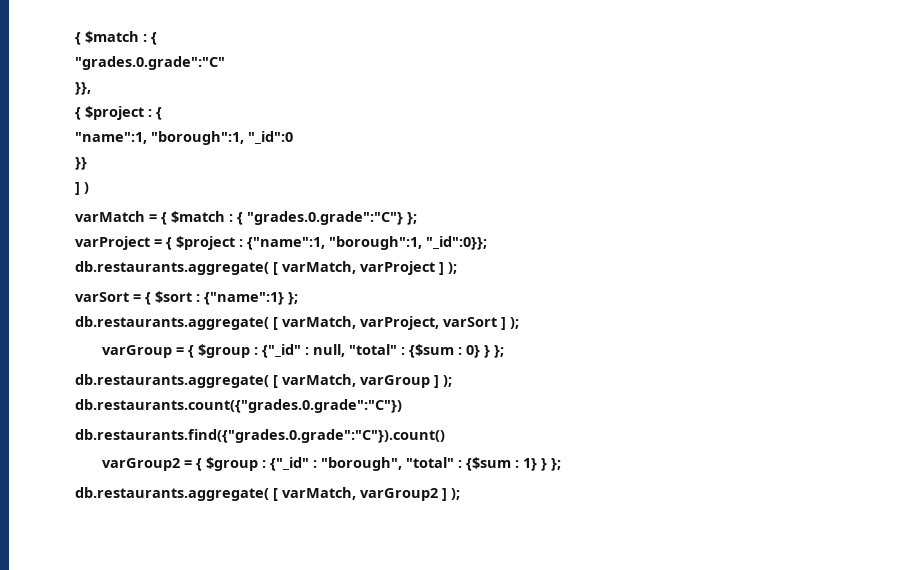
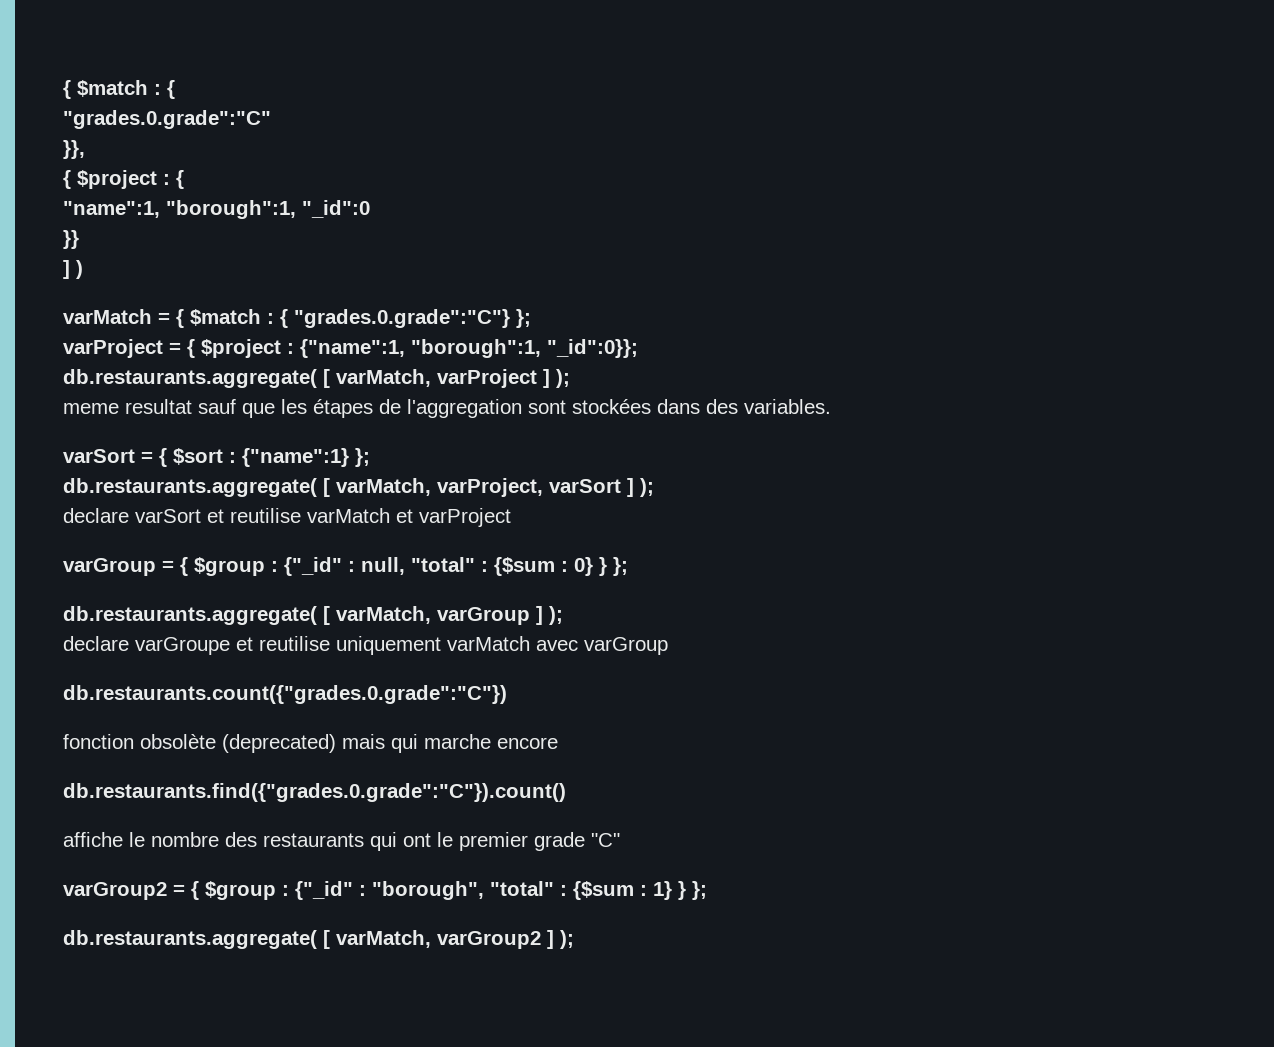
(457, 268) none -> [63,399,831,418] // meme resultat sauf que les étapes de l'aggregation sont stockées dans des variables.
(519, 323) none -> [63,508,511,527] // declare varSort et reutilise varMatch et varProject
[75,399,402,413] [75,429,445,443] db.restaurants.count({"grades.0.grade":"C"}) // db.restaurants.find({"grades.0.grade":"C"}).count() -> [63,636,668,655] [63,685,507,704] [63,734,558,753] [63,783,566,802] [63,832,620,851] declare varGroupe et reutilise uniquement varMatch avec varGroup // db.restaurants.count({"grades.0.grade":"C"}) // fonction obsolète (deprecated) mais qui marche encore // db.restaurants.find({"grades.0.grade":"C"}).count() // affiche le nombre des restaurants qui ont le premier grade "C"

